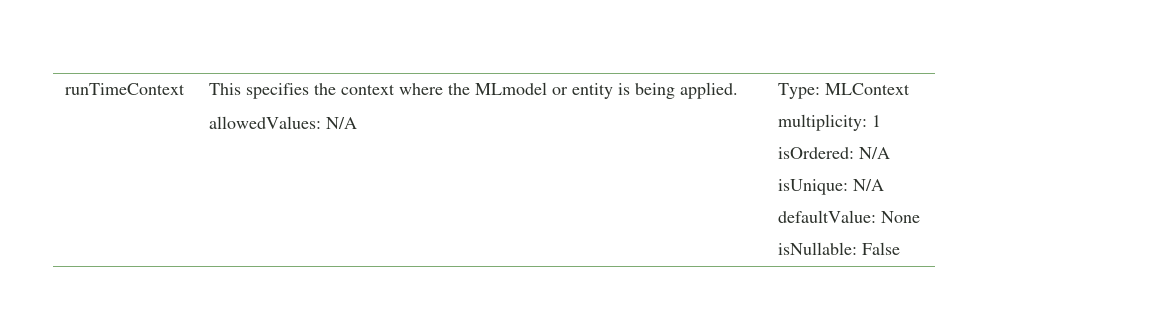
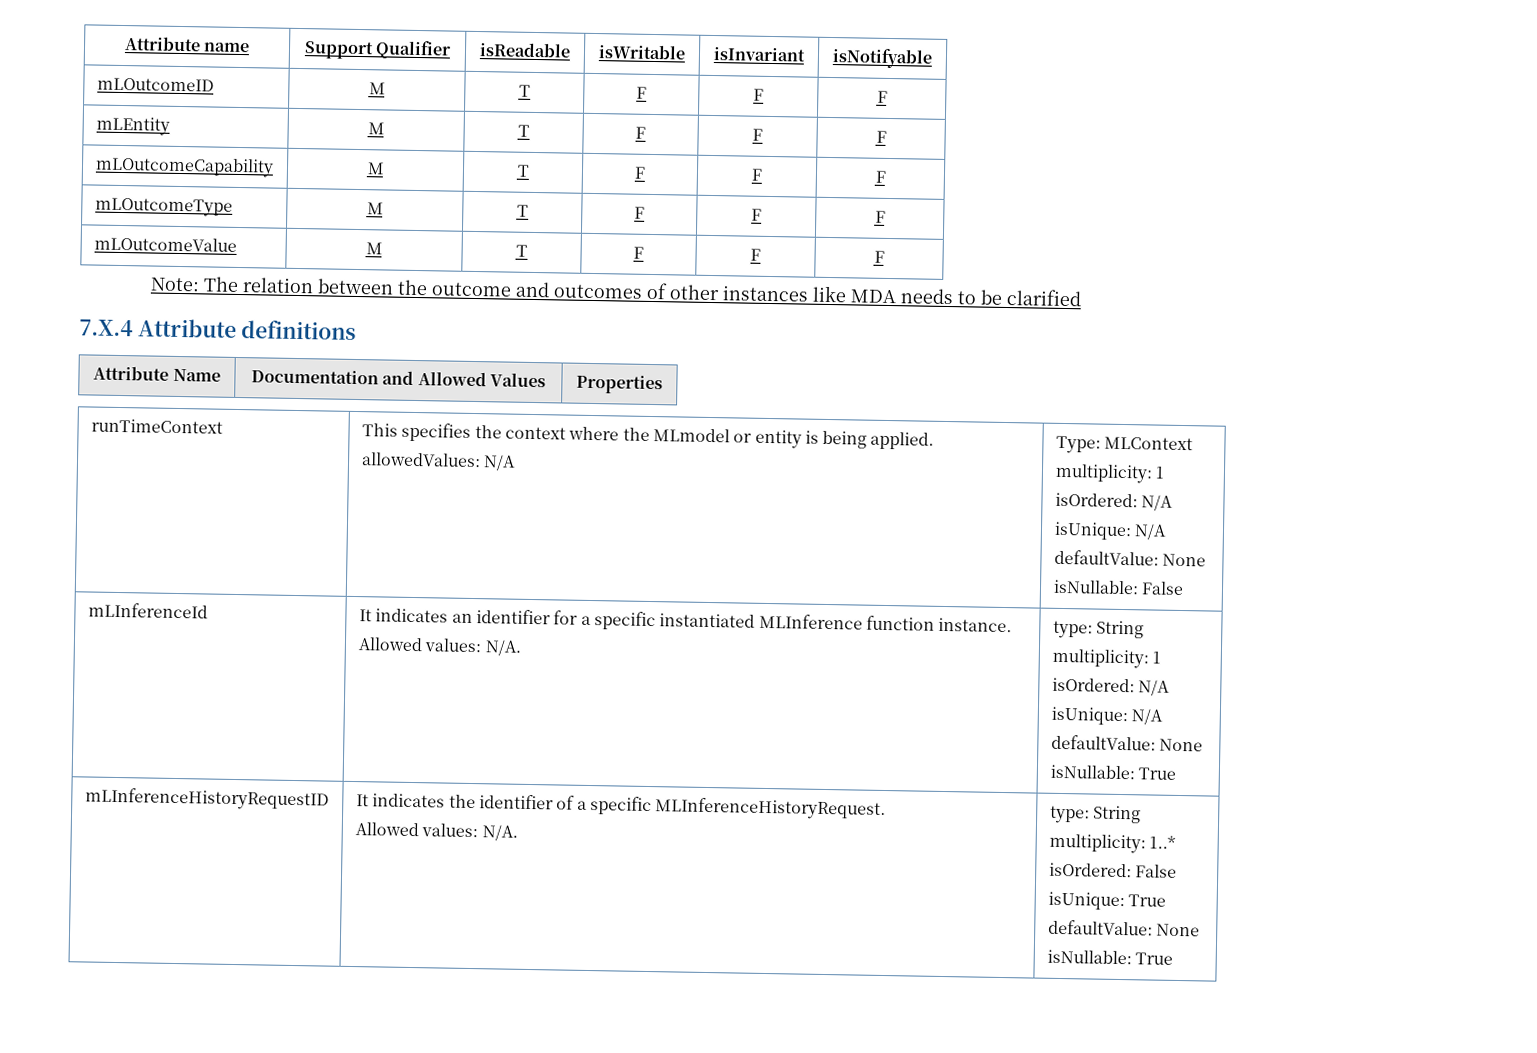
(65, 89) none -> [123,36,251,53] [303,40,452,60] [479,42,571,58] [598,44,686,60] [713,47,807,62] [832,48,934,69] [96,77,214,92] [368,82,386,95] [518,84,531,97] [636,86,648,99] [753,88,765,101] [876,90,888,103] [95,116,170,136] [367,122,385,135] [517,124,530,137] [635,126,647,139] [752,128,764,141] [875,130,887,143] [94,156,274,178] [366,162,385,175] [516,164,530,177] [634,166,647,179] [751,168,764,181] [874,170,887,183] [94,197,233,217] [366,202,384,215] [516,204,529,217] [634,206,646,219] [751,208,763,221] [874,210,886,223] [93,236,237,252] [365,242,383,255] [515,244,528,257] [633,246,645,259] [750,248,762,261] [873,250,885,263] [150,276,1083,307] [79,318,357,340] [93,365,221,382] [251,369,546,388] [576,374,663,395] Attribute name | Support Qualifier | isReadable | isWritable | isInvariant | isNotifyable // mLOutcomeID | M | T | F | F | F // mLEntity | M | T | F | F | F // mLOutcomeCapability | M | T | F | F | F // mLOutcomeType | M | T | F | F | F // mLOutcomeValue | M | T | F | F | F // Note: The relation between the outcome and outcomes of other instances like MDA needs to be clarified // 7.X.4 Attribute definitions // Attribute Name | Documentation and Allowed Values | Properties //
(901, 248) none -> [87,602,208,619] [358,608,1013,633] [357,637,522,656] [1052,620,1145,639] [1051,648,1162,669] [1051,677,1171,696] [1050,706,1164,726] [1050,734,1204,752] [1049,764,1177,780] [84,787,329,811] [355,793,887,821] [354,822,518,841] [1049,805,1142,824] [1048,833,1177,854] [1048,862,1178,878] [1047,891,1167,911] [1047,919,1201,937] [1046,949,1174,965] // mLInferenceId | It indicates an identifier for a specific instantiated MLInference function instance. // Allowed values: N/A. | type: String // multiplicity: 1 // isOrdered: N/A // isUnique: N/A // defaultValue: None // isNullable: True // mLInferenceHistoryRequestID | It indicates the identifier of a specific MLInferenceHistoryRequest. // Allowed values: N/A. | type: String // multiplicity: 1..* // isOrdered: False // isUnique: True // defaultValue: None // isNullable: True

